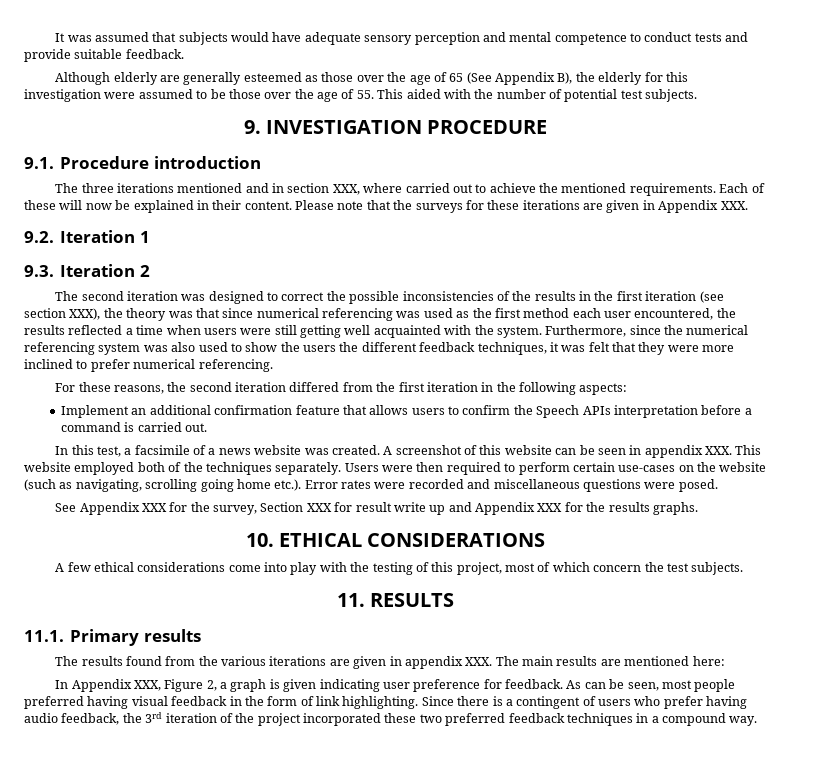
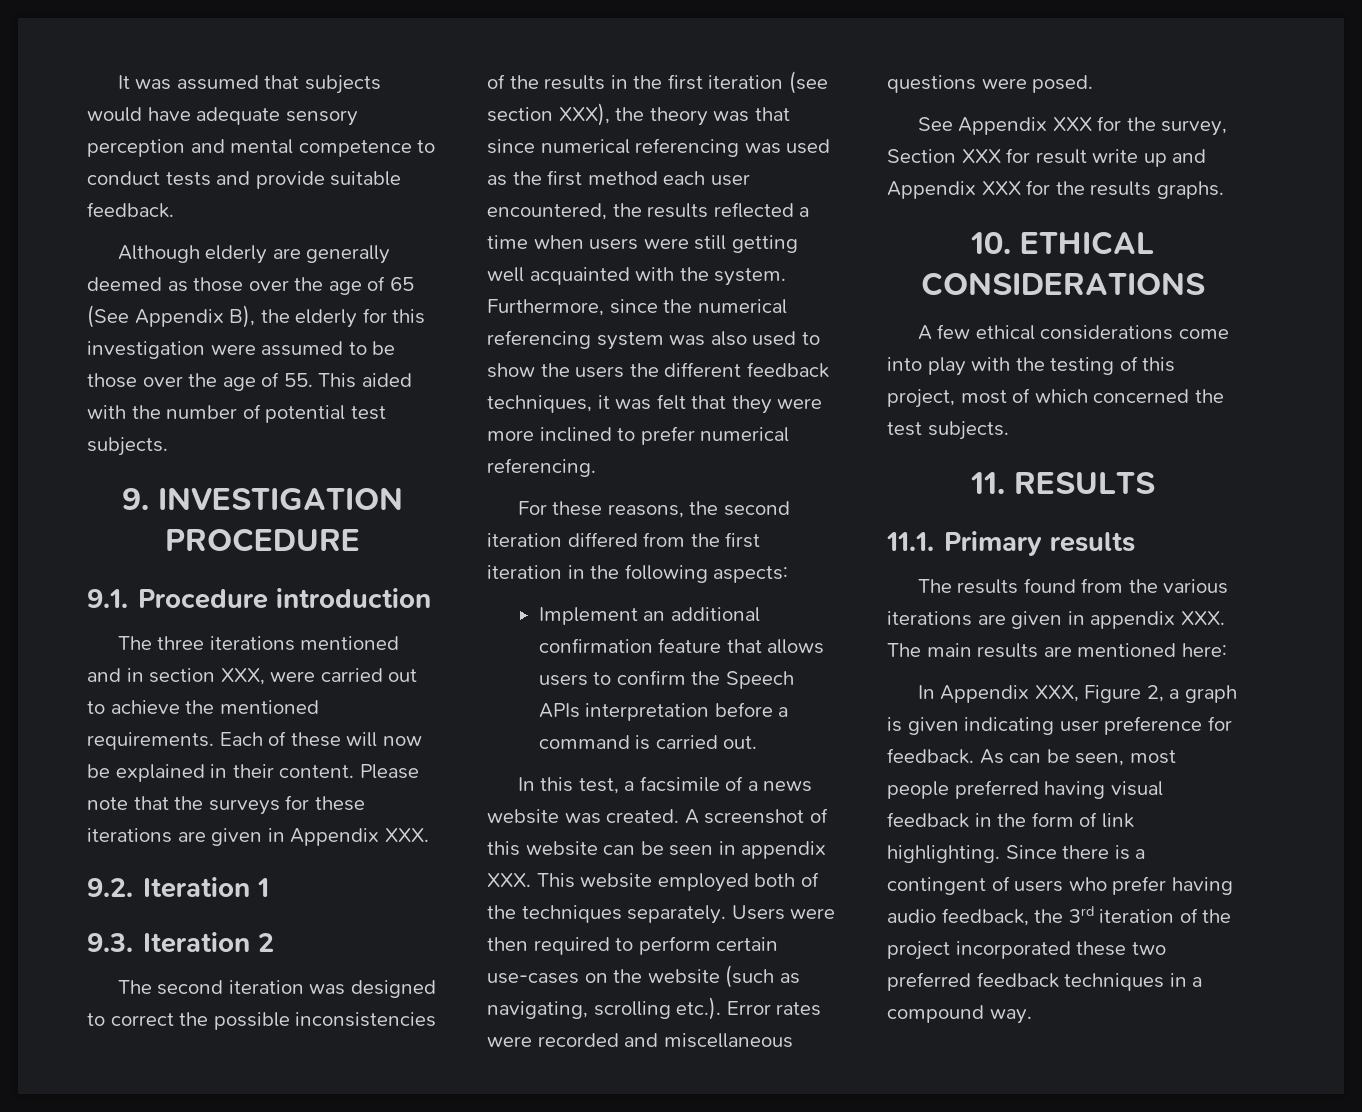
[243,72,302,82] esteemed -> [87,277,162,291] deemed
[363,183,403,193] where -> [270,671,316,682] were
[200,479,271,492] going home -> (671, 1010) none
[593,565,642,572] concern -> [1093,389,1190,403] concerned

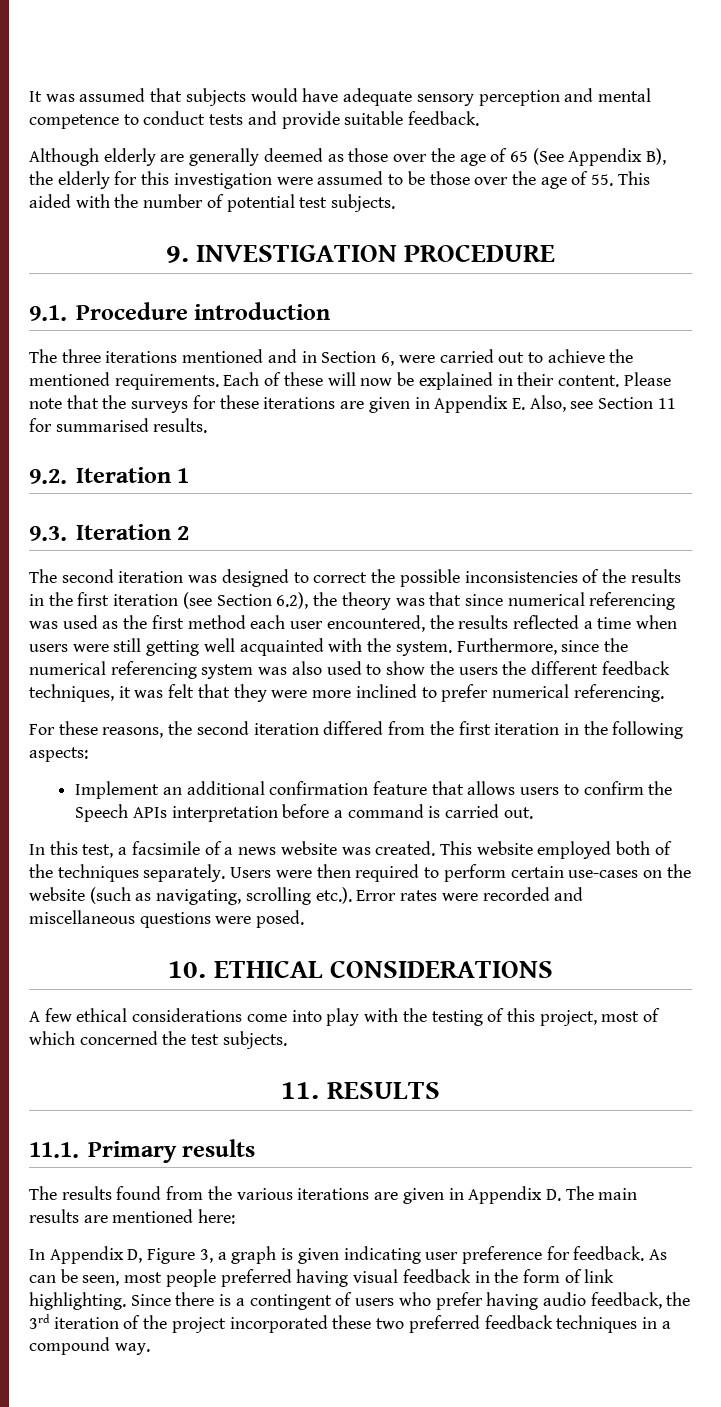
[149,668,265,685] section XXX, -> [321,351,395,366] Section 6,
[384,828,429,842] XXX. -> [511,395,676,412] [29,418,208,433] E. Also, see Section 11 for summarised results.
[487,103,610,126] section XXX), -> [216,592,309,609] Section 6.2),
[684,808,828,824] [487,841,827,859] [487,873,531,887] A screenshot of this website can be seen in appendix XXX. -> (436, 848) none
[917,116,1228,136] [887,148,1207,167] [887,180,1224,199] // See Appendix XXX for the survey, Section XXX for result write up and Appendix XXX for the results graphs. -> (305, 919) none
[1090,611,1225,629] appendix XXX. -> [468,1186,561,1204] Appendix D.
[1034,685,1164,703] XXX, Figure 2, -> [127,1248,213,1264] D, Figure 3,

